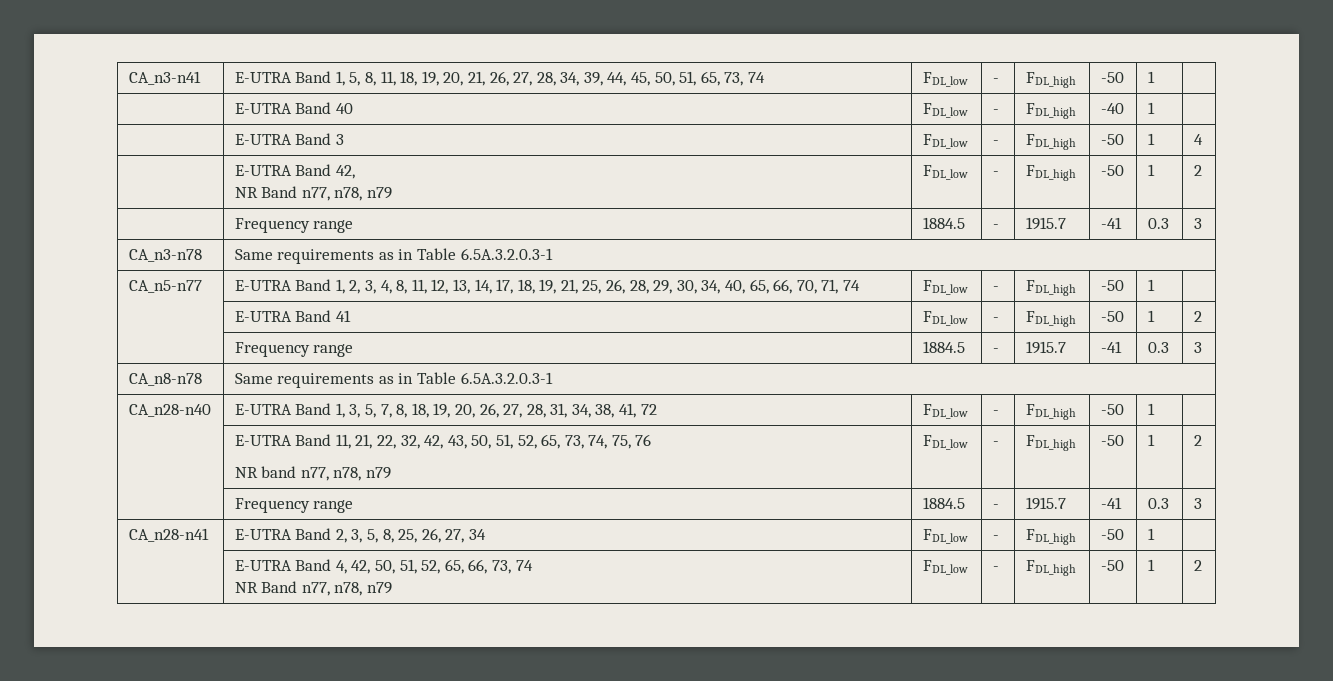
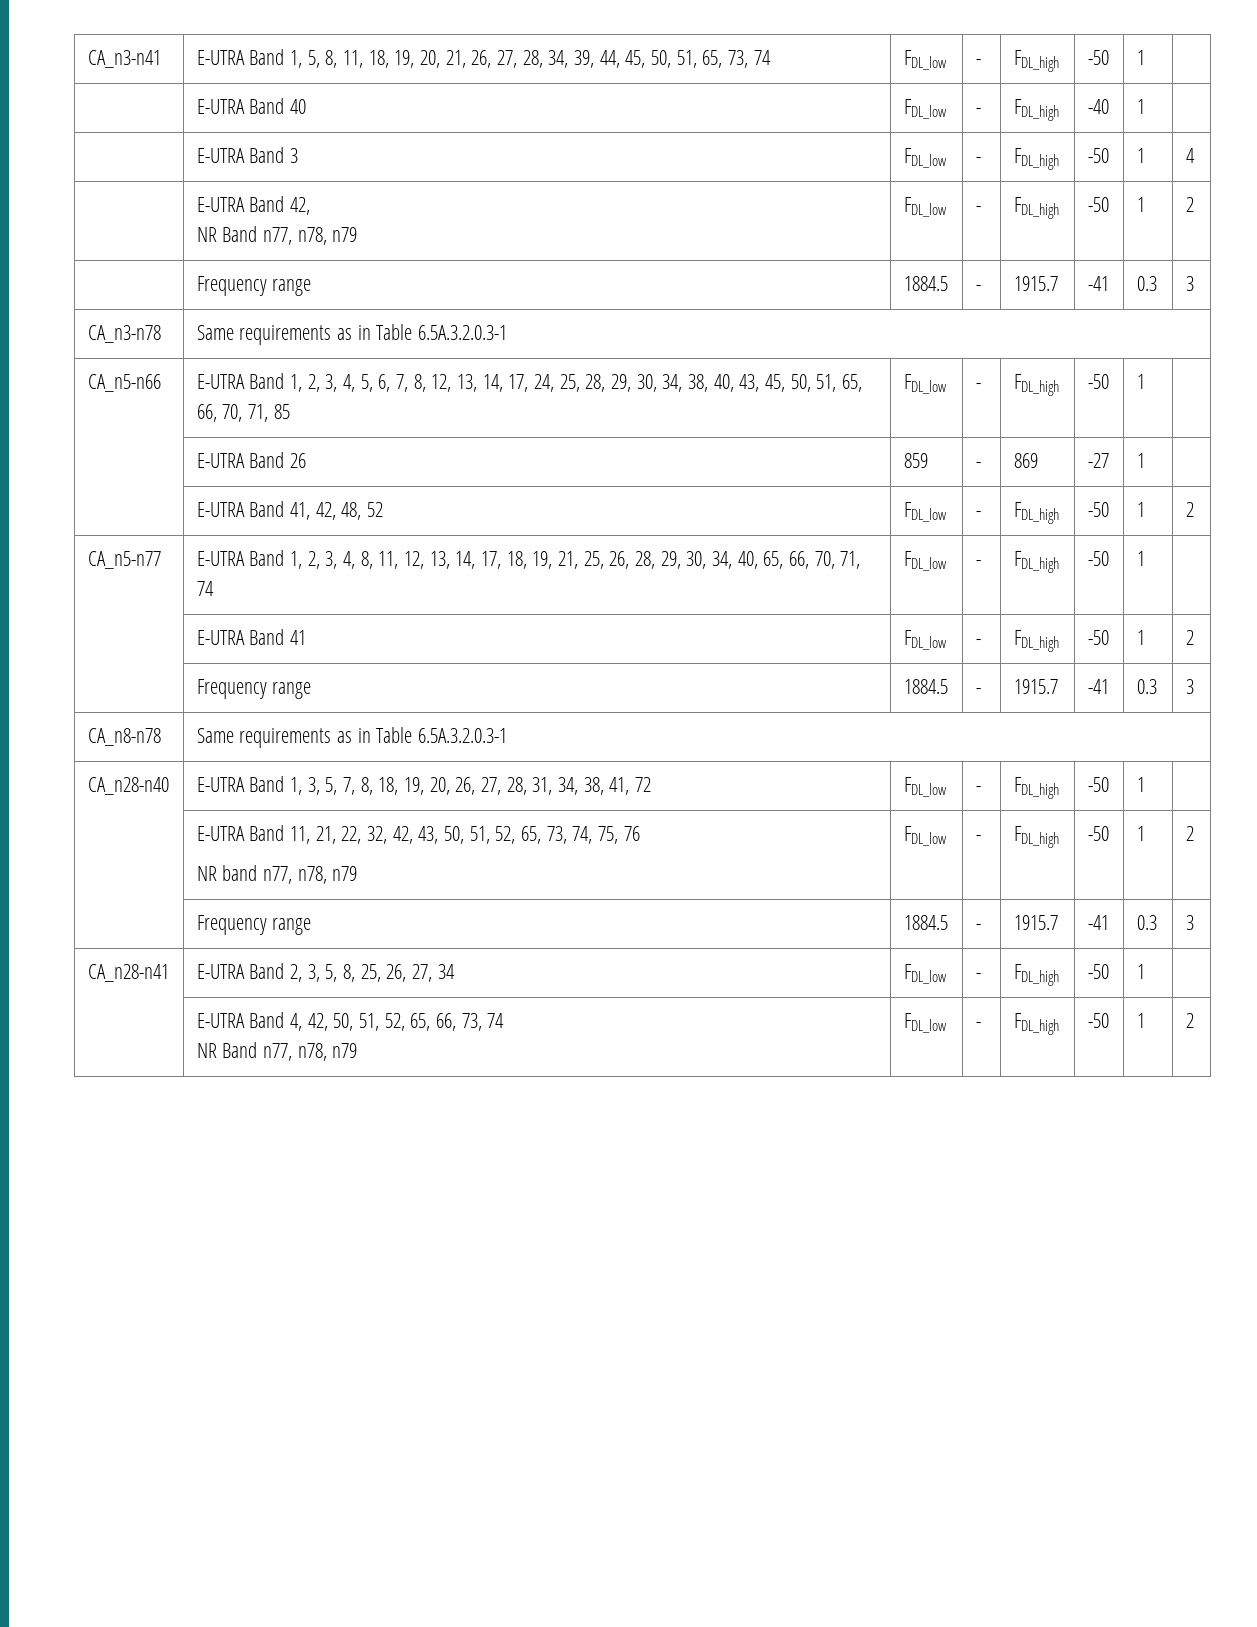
(553, 254) none -> [87,374,161,392] [196,373,863,392] [196,404,290,422] [903,374,947,394] [975,383,981,389] [1013,374,1059,396] [1087,374,1109,389] [1136,374,1145,389] [196,452,307,468] [903,453,928,468] [975,462,981,468] [1013,453,1038,468] [1087,453,1109,468] [1136,453,1145,468] [196,501,384,520] [903,502,947,522] [975,511,981,517] [1013,502,1059,524] [1087,502,1109,517] [1136,502,1145,517] [1185,502,1194,517] // CA_n5-n66 | E-UTRA Band 1, 2, 3, 4, 5, 6, 7, 8, 12, 13, 14, 17, 24, 25, 28, 29, 30, 34, 38, 40, 43, 45, 50, 51, 65, 66, 70, 71, 85 | FDL_low | - | FDL_high | -50 | 1 | // | E-UTRA Band 26 | 859 | - | 869 | -27 | 1 | // | E-UTRA Band 41, 42, 48, 52 | FDL_low | - | FDL_high | -50 | 1 | 2

